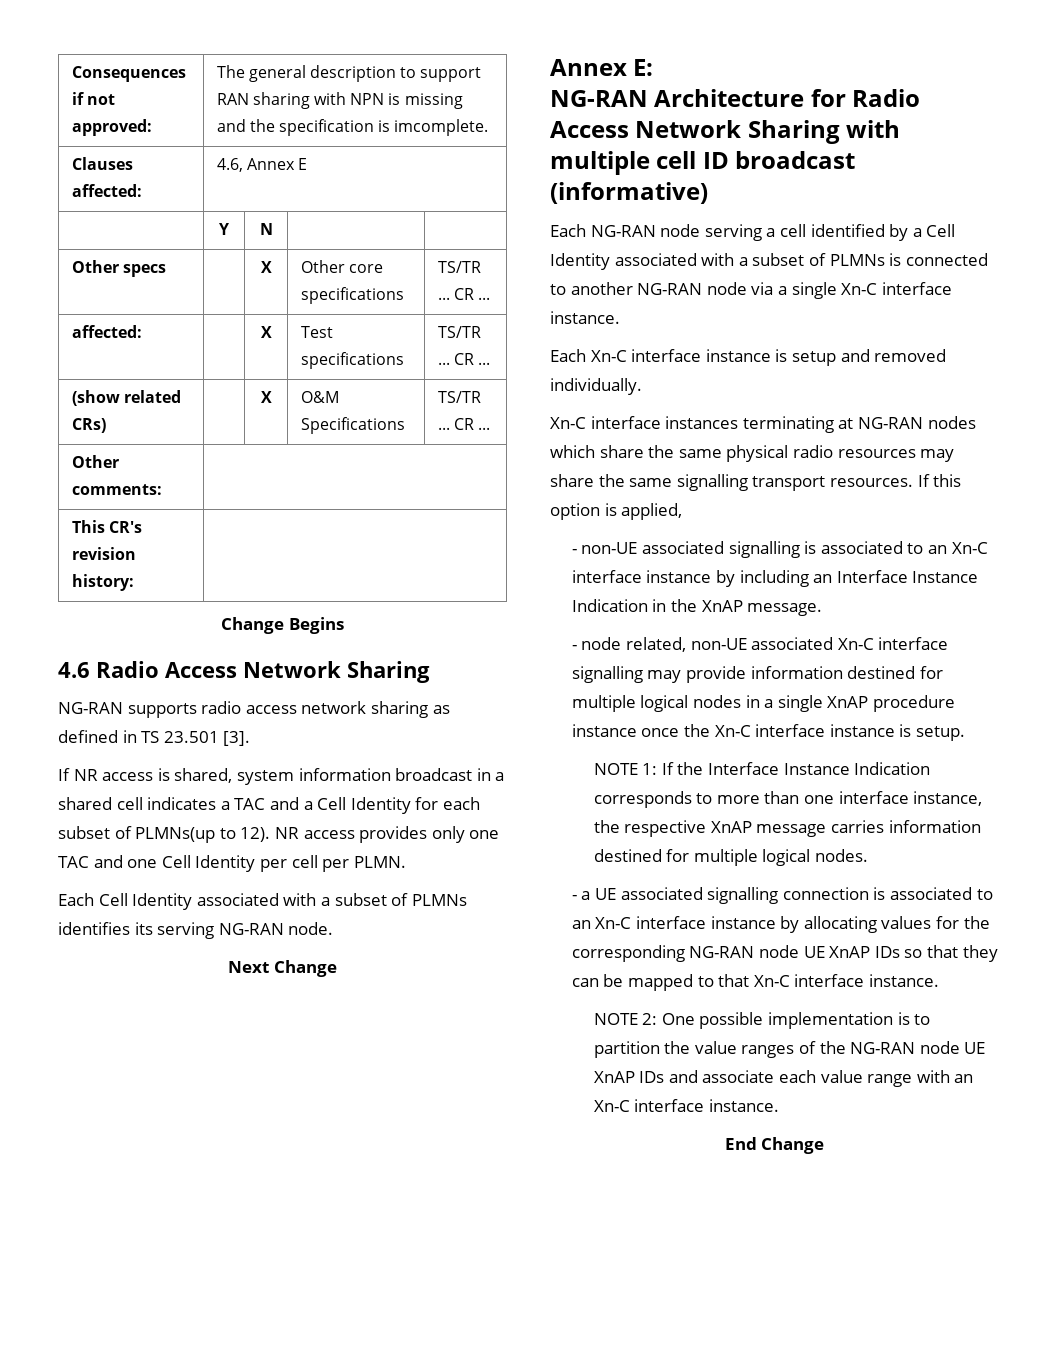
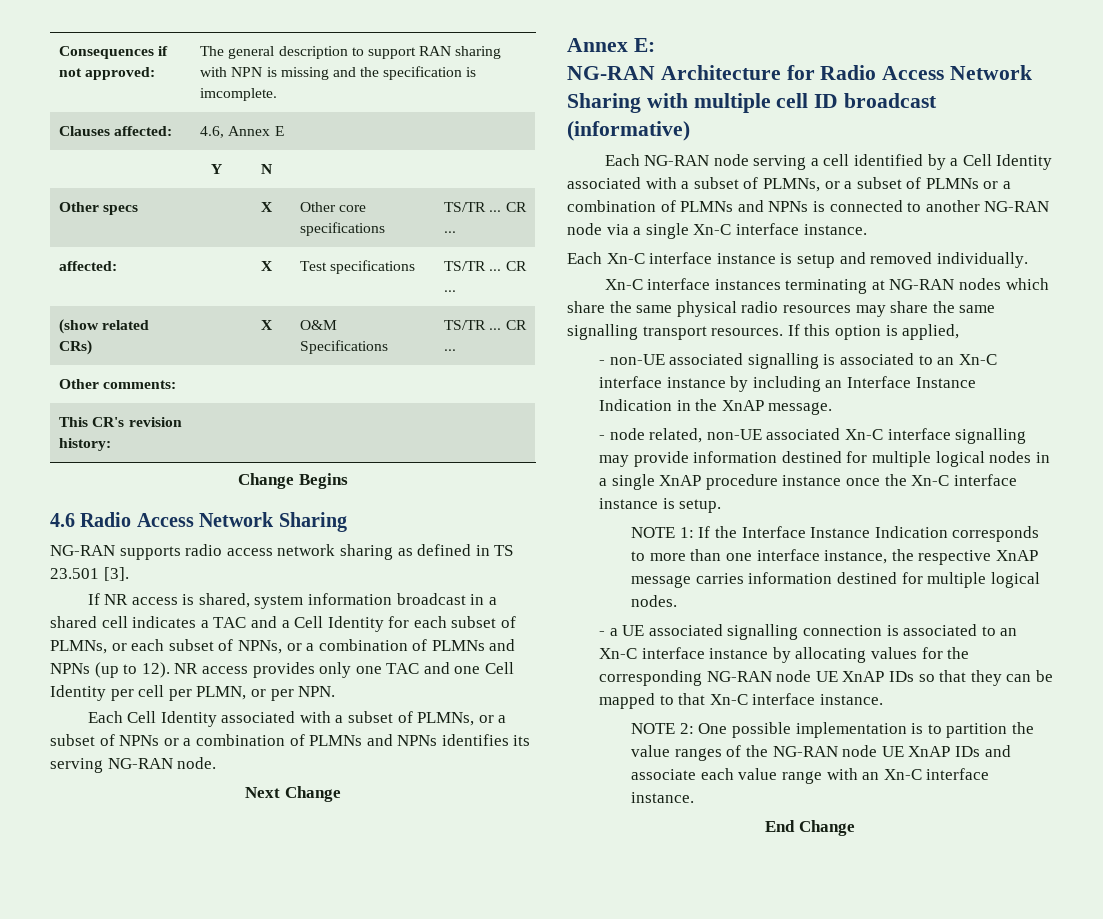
[135,827,216,843] PLMNs(up -> [50,639,516,654] [50,662,119,678] PLMNs, or each subset of NPNs, or a combination of PLMNs and NPNs (up
[353,856,406,868] PLMN. -> [196,686,336,701] PLMN, or per NPN.
[411,894,467,906] PLMNs -> [417,712,507,726] [50,734,438,746] PLMNs, or a subset of NPNs or a combination of PLMNs and NPNs
[829,254,885,266] PLMNs -> [762,177,1012,192] [567,200,809,212] PLMNs, or a subset of PLMNs or a combination of PLMNs and NPNs

